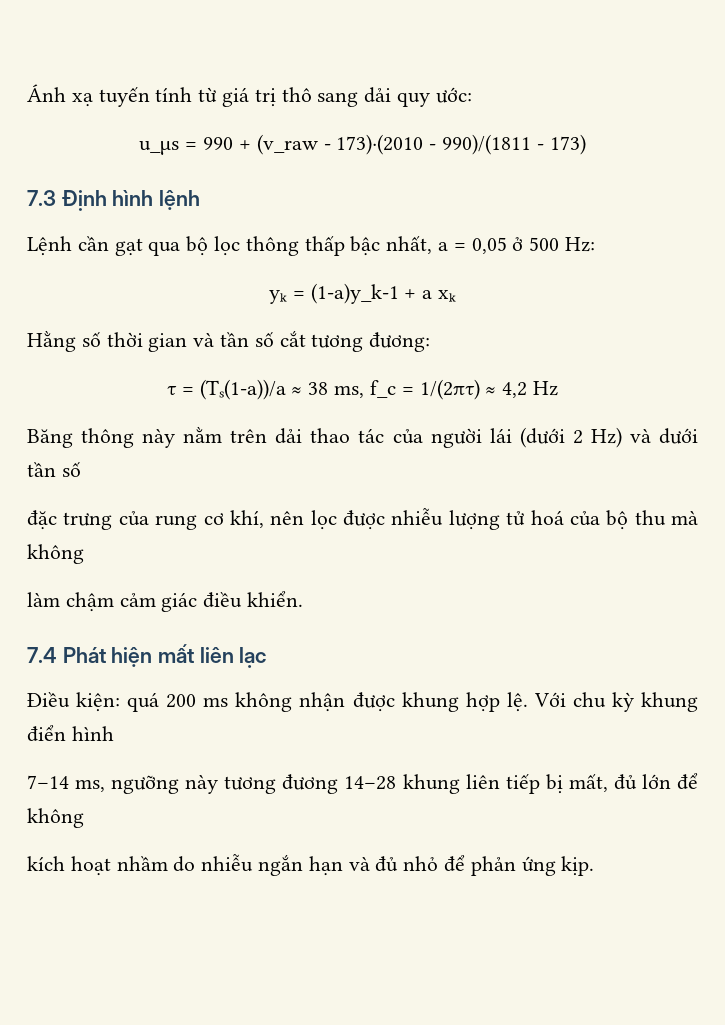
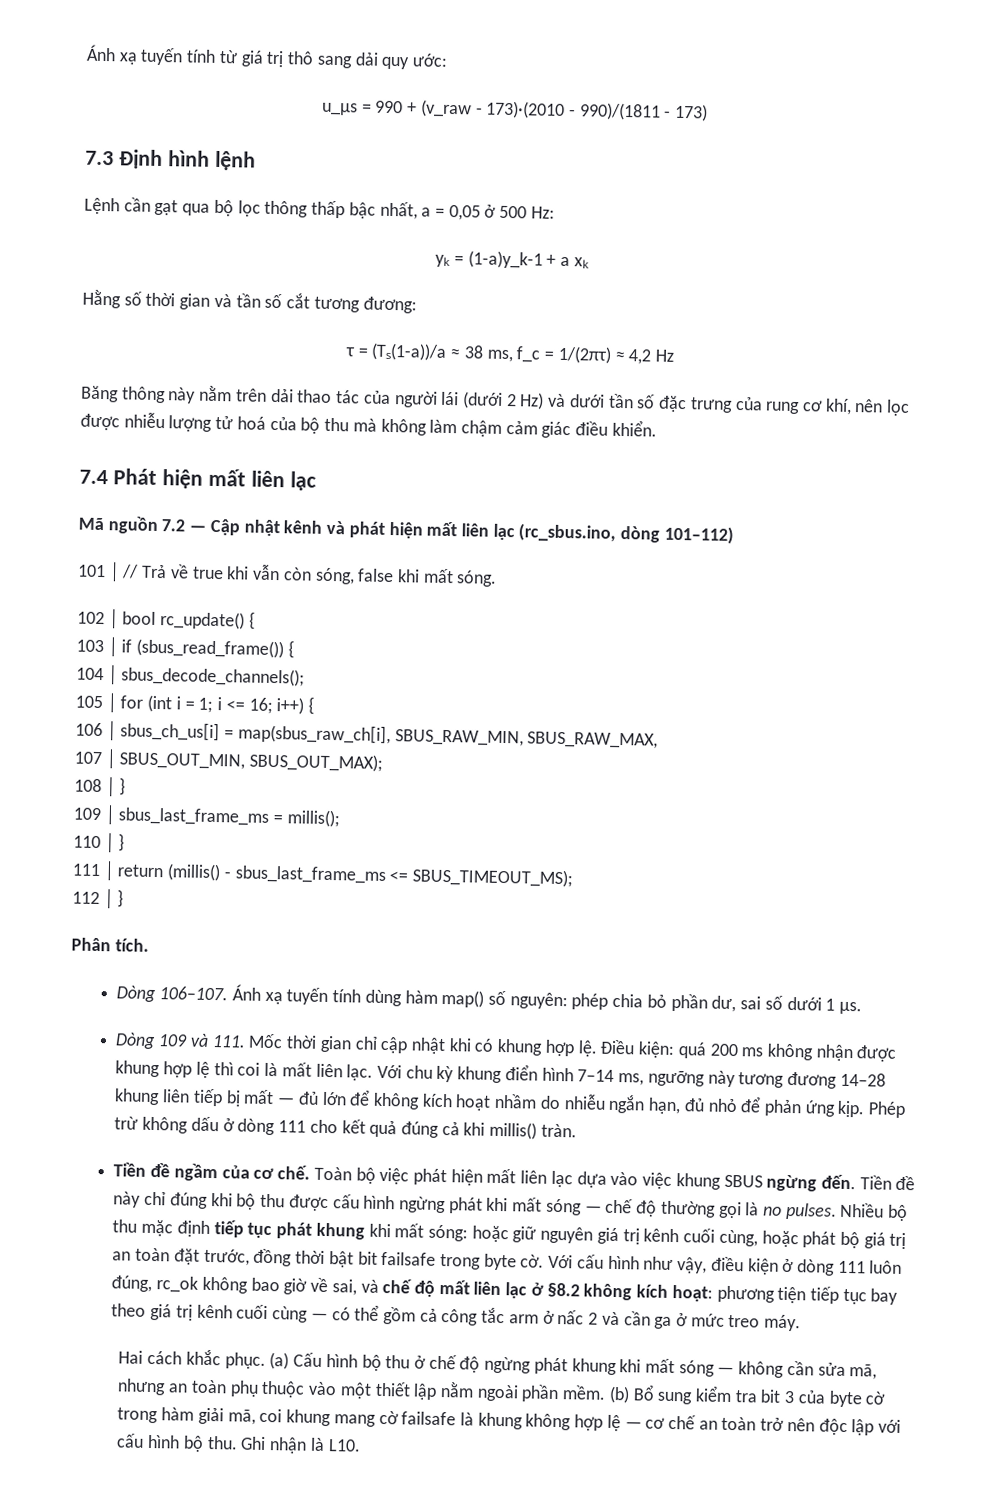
(81, 469) // -> (656, 401) none
(84, 554) // -> (427, 427) none
(267, 657) none -> [78,516,734,544] [77,562,498,587] [77,609,256,630] [76,637,295,659] [76,665,306,687] [75,693,315,715] [75,721,659,749] [74,749,384,772] [74,777,127,797] [73,805,340,828] [73,833,126,853] [72,861,574,888] [72,889,125,909] [71,937,149,952] [116,984,862,1015] [115,1032,598,1057] Mã nguồn 7.2 — Cập nhật kênh và phát hiện mất liên lạc (rc_sbus.ino, dòng 101–112) // 101 │ // Trả về true khi vẫn còn sóng, false khi mất sóng. // 102 │ bool rc_update() { // 103 │ if (sbus_read_frame()) { // 104 │ sbus_decode_channels(); // 105 │ for (int i = 1; i <= 16; i++) { // 106 │ sbus_ch_us[i] = map(sbus_raw_ch[i], SBUS_RAW_MIN, SBUS_RAW_MAX, // 107 │ SBUS_OUT_MIN, SBUS_OUT_MAX); // 108 │ } // 109 │ sbus_last_frame_ms = millis(); // 110 │ } // 111 │ return (millis() - sbus_last_frame_ms <= SBUS_TIMEOUT_MS); // 112 │ } // Phân tích. // Dòng 106–107. Ánh xạ tuyến tính dùng hàm map() số nguyên: phép chia bỏ phần dư, sai số dưới 1 µs. // Dòng 109 và 111. Mốc thời gian chỉ cập nhật khi có khung hợp lệ.
[506,692,528,712] lệ. -> [195,1061,374,1081] lệ thì coi là mất liên lạc.
(114, 733) // -> (574, 1074) none
[568,774,608,792] mất, -> [243,1089,296,1105] mất —
(84, 818) // -> (420, 1101) none
[308,856,370,876] hạn và -> [648,1097,682,1115] hạn,
(595, 866) none -> [868,1101,907,1119] [114,1116,577,1140] [113,1162,916,1192] [113,1191,909,1222] [112,1219,907,1250] [112,1247,903,1276] [111,1275,899,1305] [111,1303,802,1332] [118,1349,878,1380] [117,1378,887,1408] [117,1407,902,1436] [116,1433,361,1454] Phép trừ không dấu ở dòng 111 cho kết quả đúng cả khi millis() tràn. // Tiền đề ngầm của cơ chế. Toàn bộ việc phát hiện mất liên lạc dựa vào việc khung SBUS ngừng đến. Tiền đề này chỉ đúng khi bộ thu được cấu hình ngừng phát khi mất sóng — chế độ thường gọi là no pulses. Nhiều bộ thu mặc định tiếp tục phát khung khi mất sóng: hoặc giữ nguyên giá trị kênh cuối cùng, hoặc phát bộ giá trị an toàn đặt trước, đồng thời bật bit failsafe trong byte cờ. Với cấu hình như vậy, điều kiện ở dòng 111 luôn đúng, rc_ok không bao giờ về sai, và chế độ mất liên lạc ở §8.2 không kích hoạt: phương tiện tiếp tục bay theo giá trị kênh cuối cùng — có thể gồm cả công tắc arm ở nấc 2 và cần ga ở mức treo máy. // Hai cách khắc phục. (a) Cấu hình bộ thu ở chế độ ngừng phát khung khi mất sóng — không cần sửa mã, nhưng an toàn phụ thuộc vào một thiết lập nằm ngoài phần mềm. (b) Bổ sung kiểm tra bit 3 của byte cờ trong hàm giải mã, coi khung mang cờ failsafe là khung không hợp lệ — cơ chế an toàn trở nên độc lập với cấu hình bộ thu. Ghi nhận là L10.

